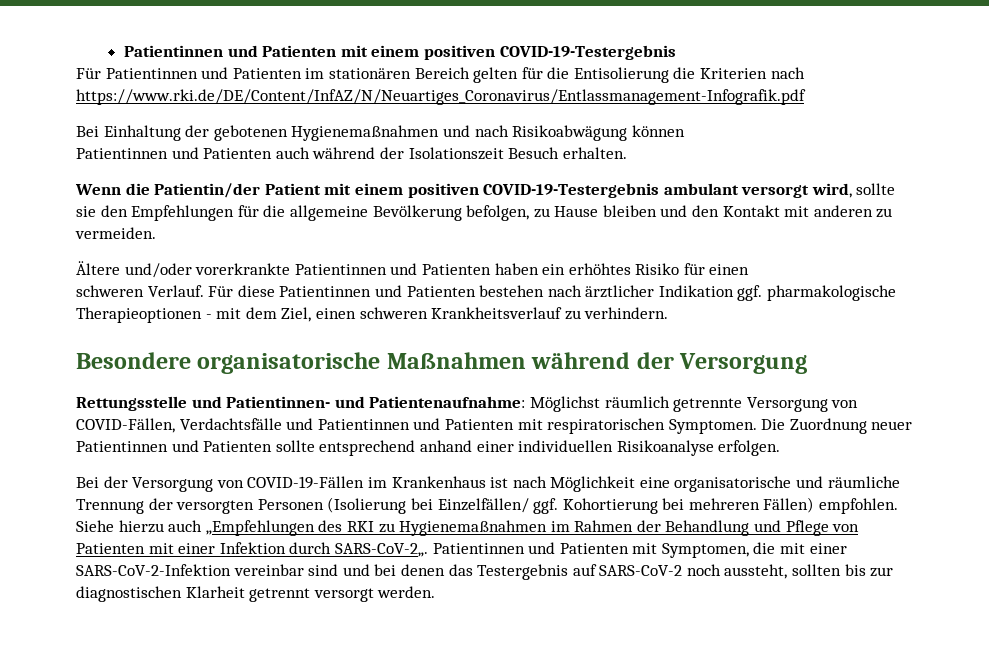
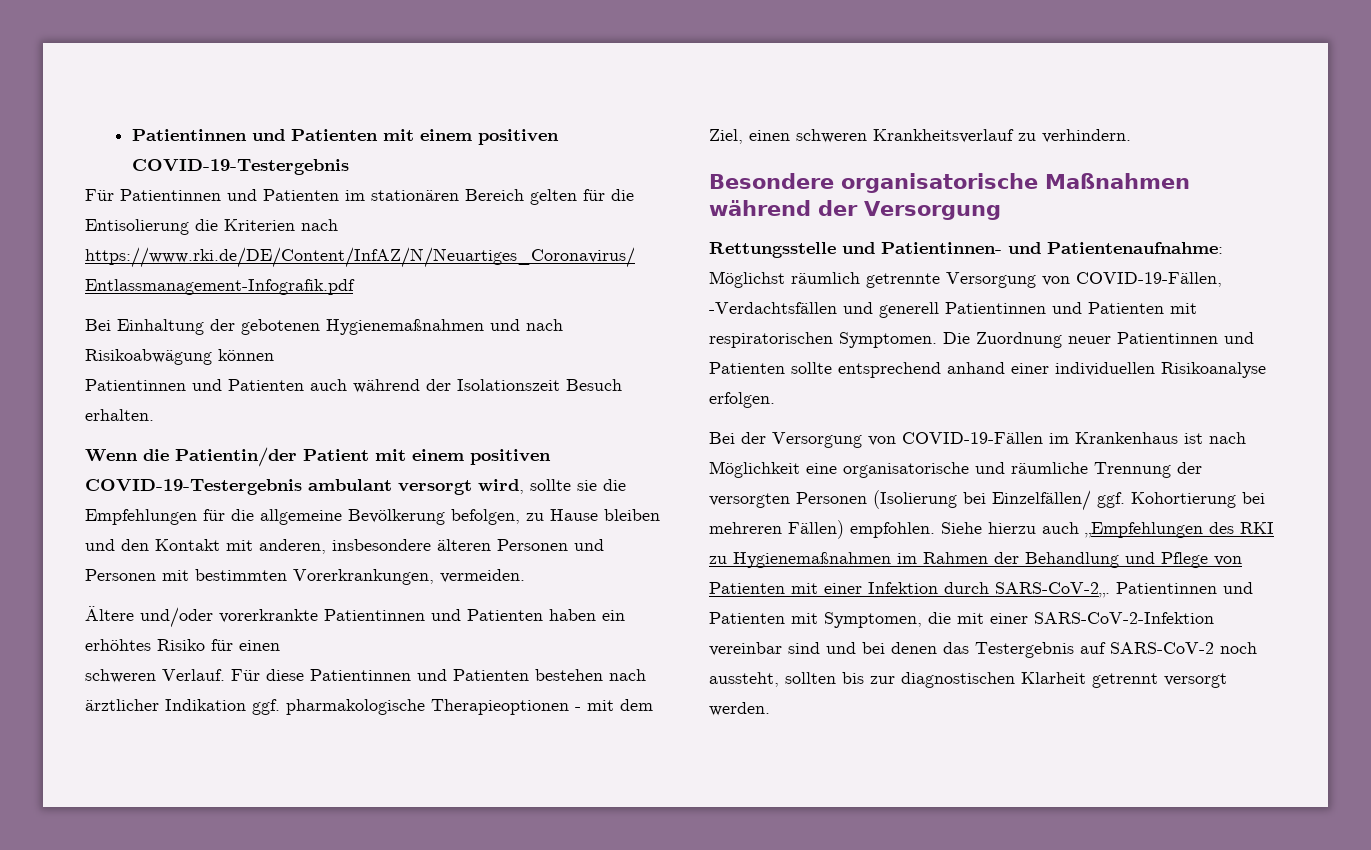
[100,205,128,217] den -> [603,479,626,491] die
[813,205,893,218] anderen zu -> [259,539,604,554] [85,569,434,585] anderen, insbesondere älteren Personen und Personen mit bestimmten Vorerkrankungen,
[76,418,314,433] COVID-Fällen, Verdachtsfälle und -> [1076,272,1222,287] [709,302,939,318] COVID-19-Fällen, -Verdachtsfällen und generell

